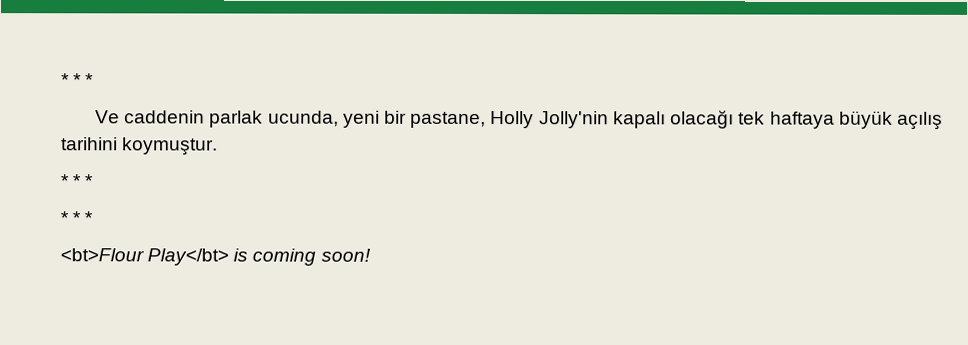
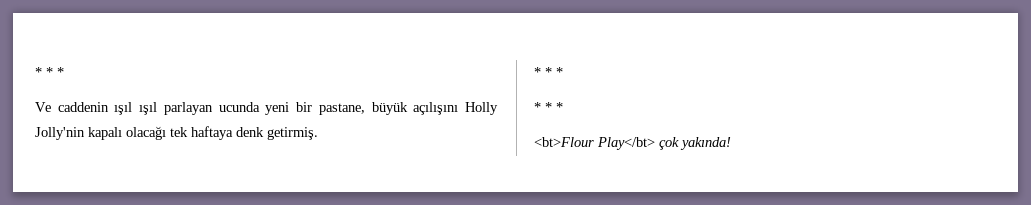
[209,110,339,128] parlak ucunda, -> [114,102,260,115] ışıl ışıl parlayan ucunda
(487, 120) none -> [371,102,459,115] büyük açılışını
[838,110,943,130] [61,137,219,156] büyük açılış tarihini koymuştur. -> [236,127,318,140] denk getirmiş.
[233,248,371,266] is coming soon! -> [659,137,731,150] çok yakında!

